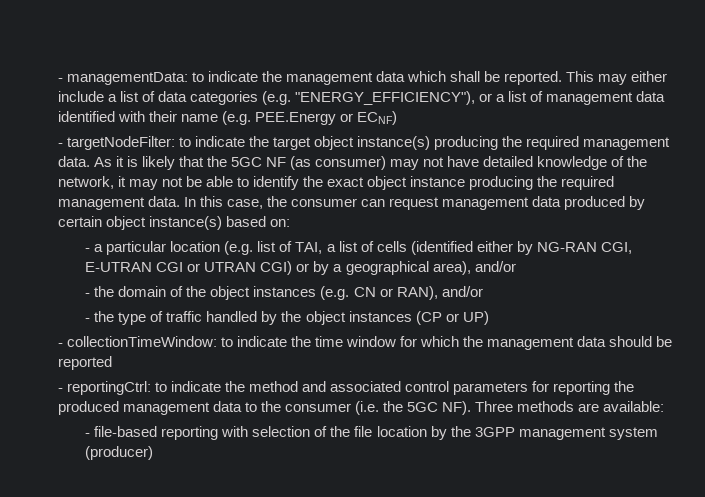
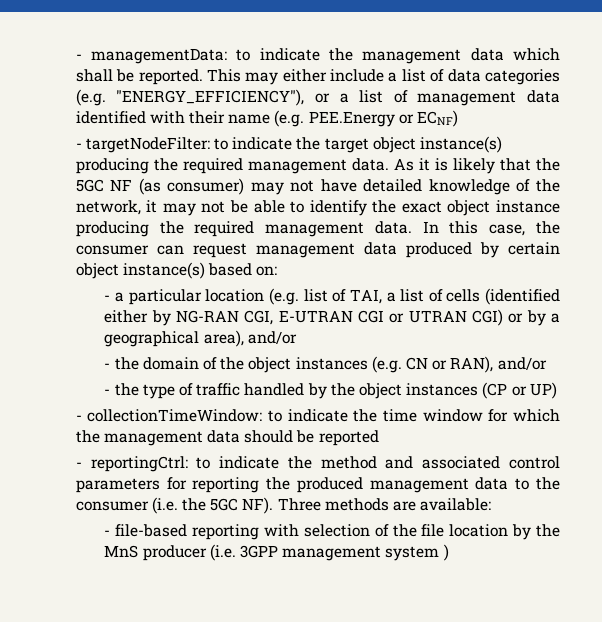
(471, 431) none -> [104,544,236,561] MnS producer (i.e.
[85,446,154,460] (producer) -> [443,544,449,561] )

